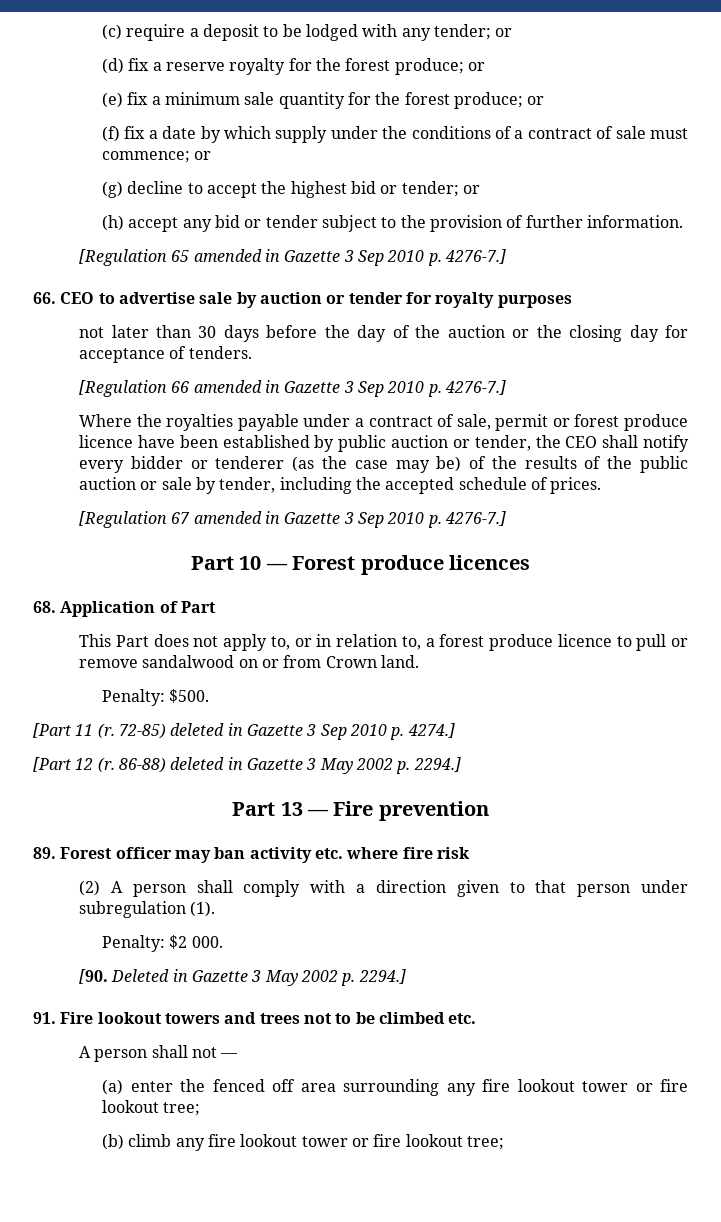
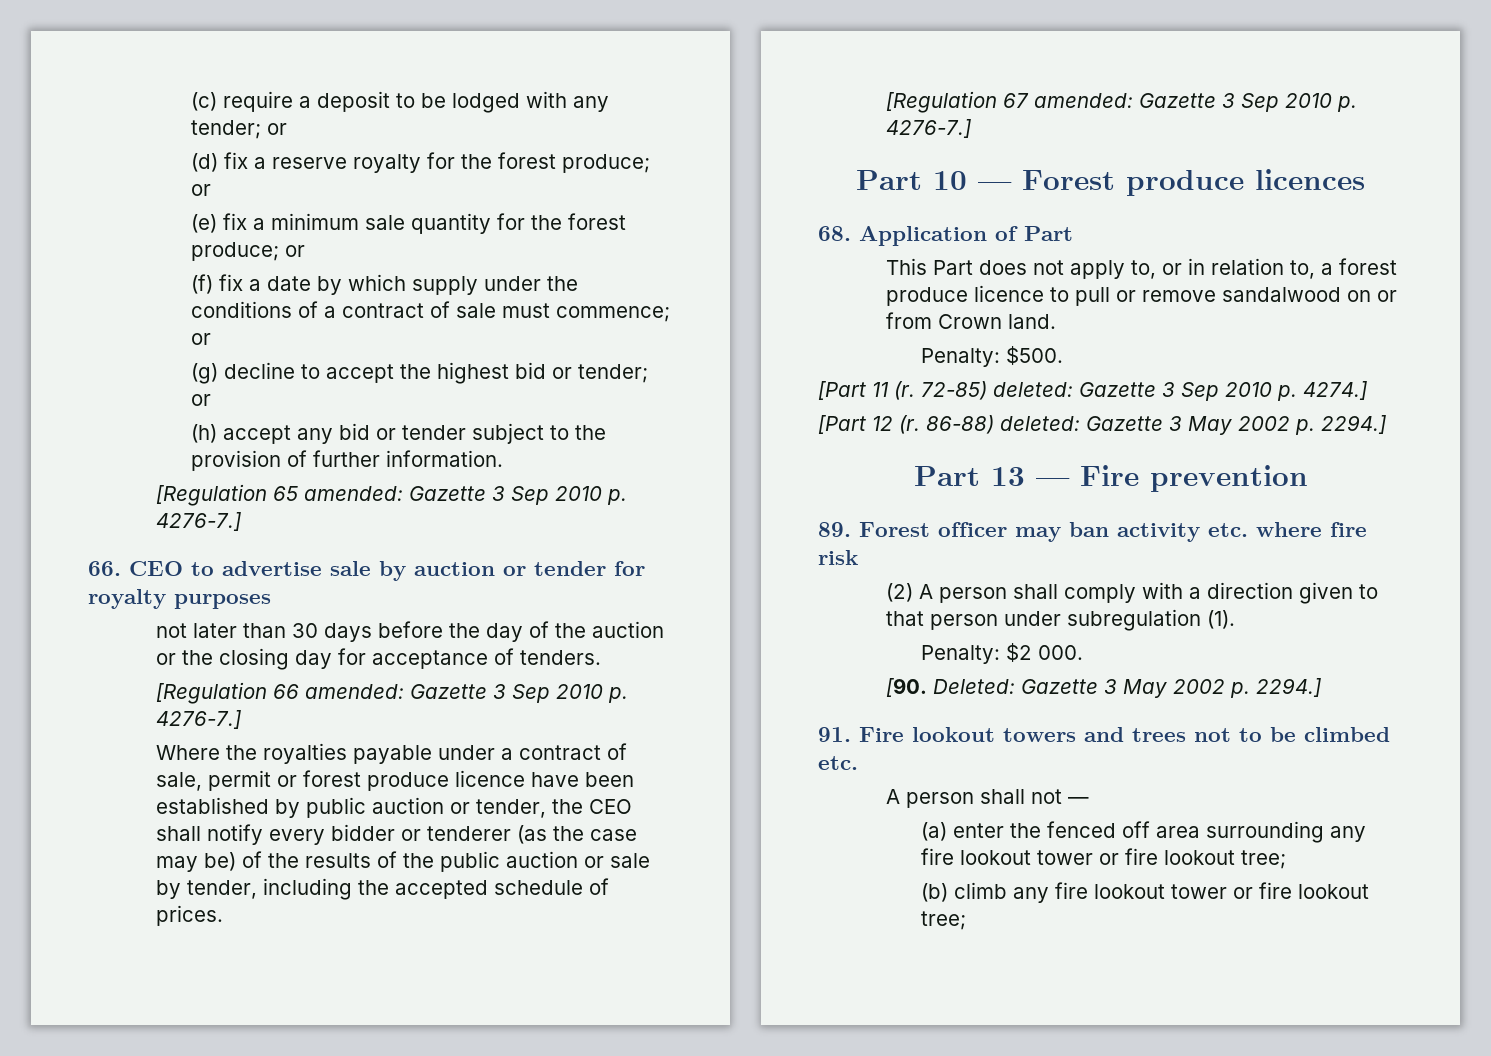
[193,249,281,262] amended in -> [304,486,404,501] amended:
[193,380,281,393] amended in -> [305,684,405,699] amended:
[193,511,281,524] amended in -> [1034,93,1134,108] amended:
[170,723,243,736] deleted in -> [993,382,1073,397] deleted:
[170,757,243,770] deleted in -> [1000,416,1080,431] deleted:
[111,969,188,982] Deleted in -> [933,679,1016,694] Deleted:

